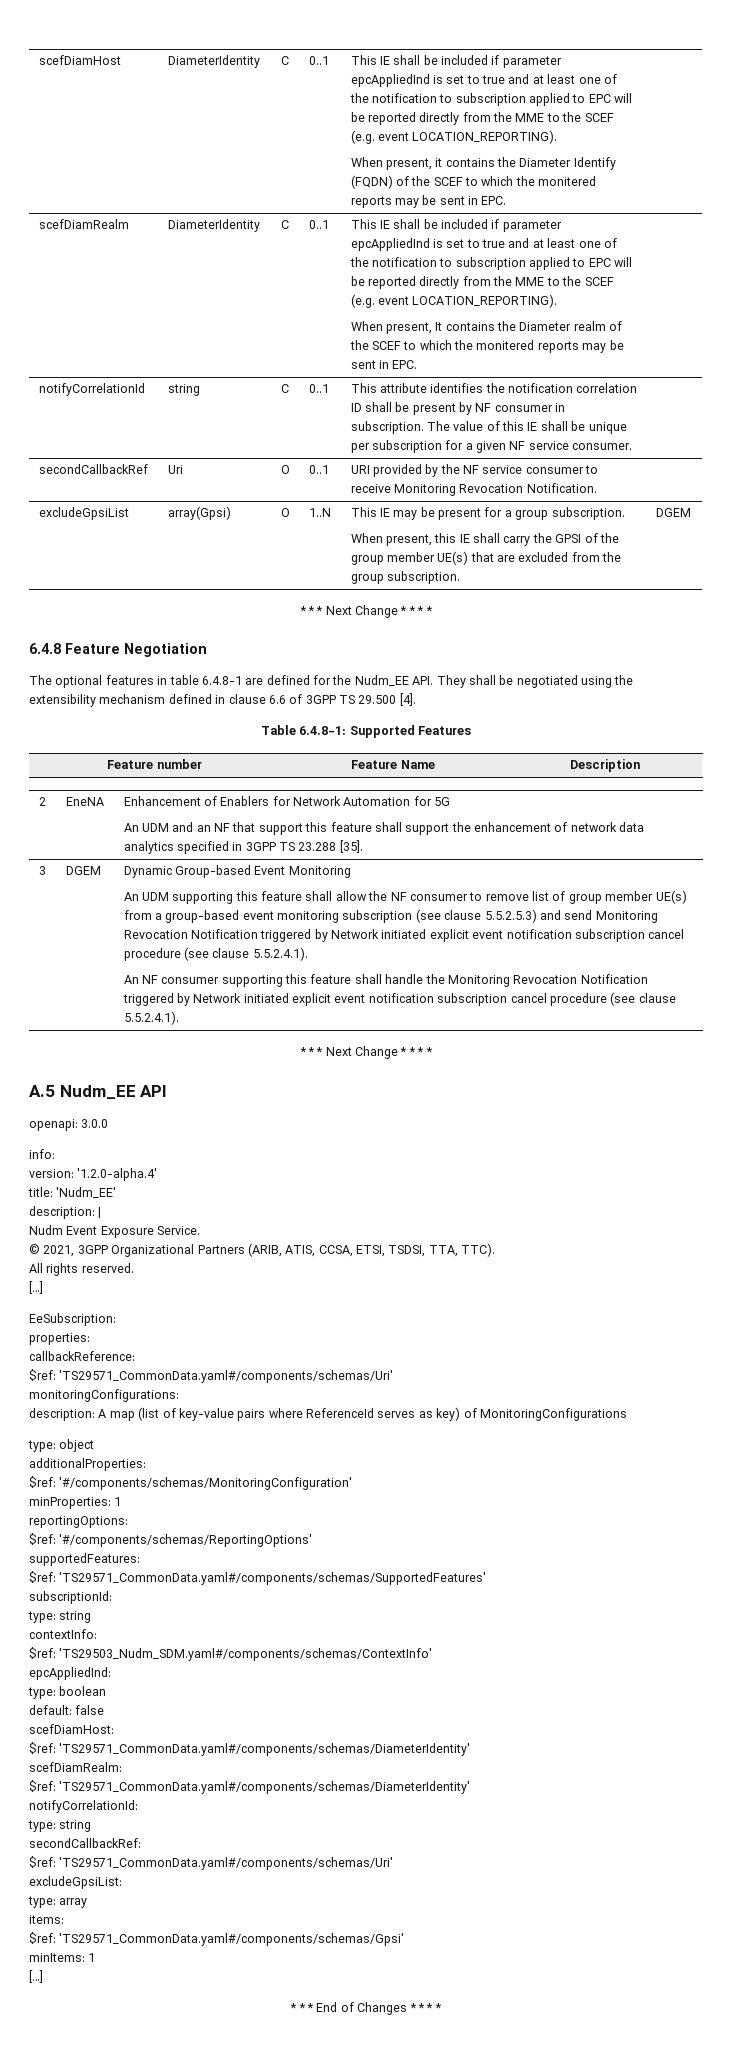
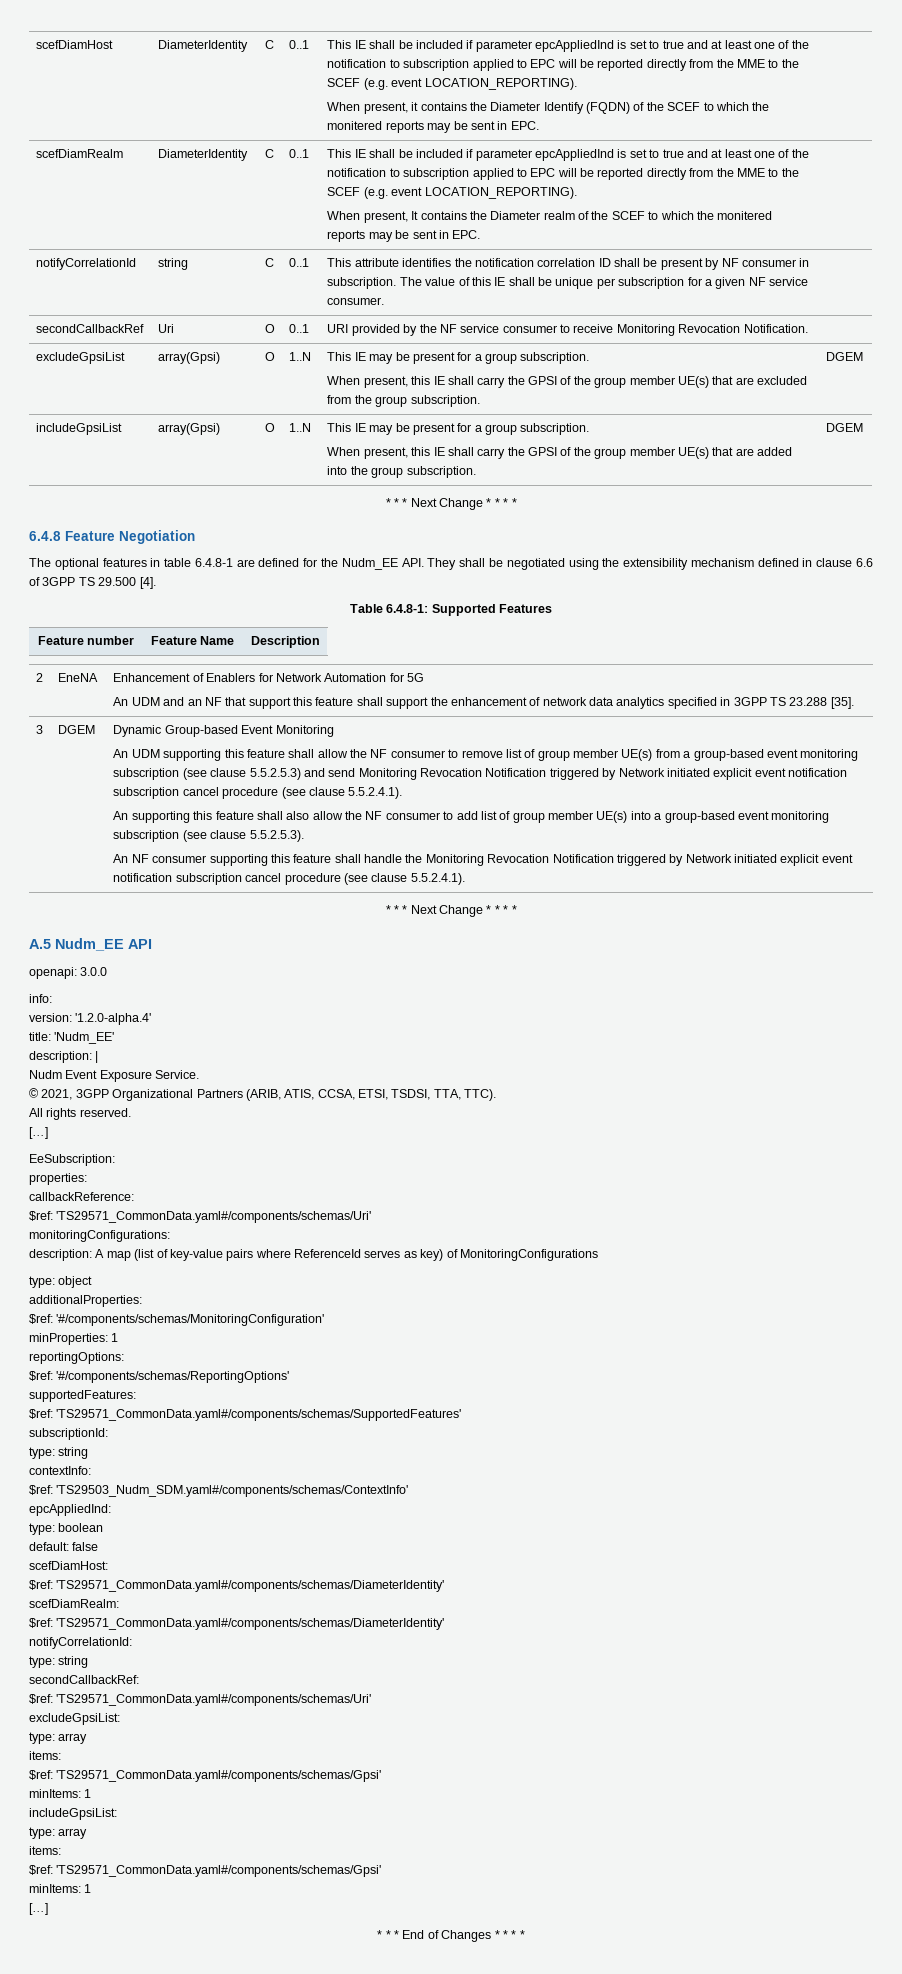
(691, 512) none -> [36,423,123,435] [158,423,221,435] [264,423,275,432] [289,423,312,432] [327,423,590,435] [327,447,793,459] [327,466,476,478] [826,423,864,432] // includeGpsiList | array(Gpsi) | O | 1..N | This IE may be present for a group subscription. // When present, this IE shall carry the GPSI of the group member UE(s) that are added into the group subscription. | DGEM
(308, 954) none -> [113,811,830,823] [113,830,304,842] // An supporting this feature shall also allow the NF consumer to add list of group member UE(s) into a group-based event monitoring subscription (see clause 5.5.2.5.3).
(96, 1957) none -> [29,1808,117,1820] [29,1827,88,1839] [29,1846,61,1855] [29,1865,382,1877] [29,1884,92,1893] // includeGpsiList: // type: array // items: // $ref: 'TS29571_CommonData.yaml#/components/schemas/Gpsi' // minItems: 1

